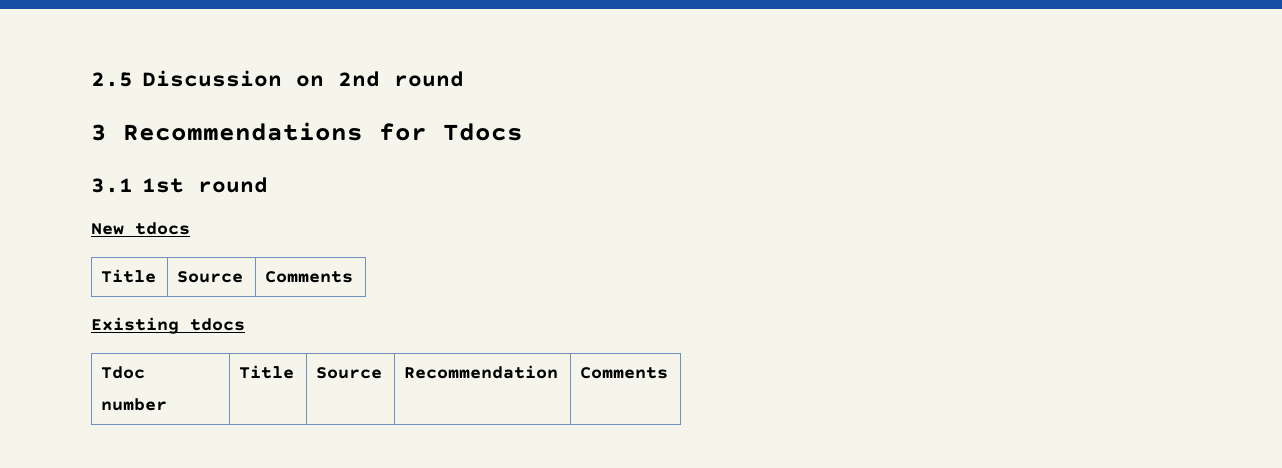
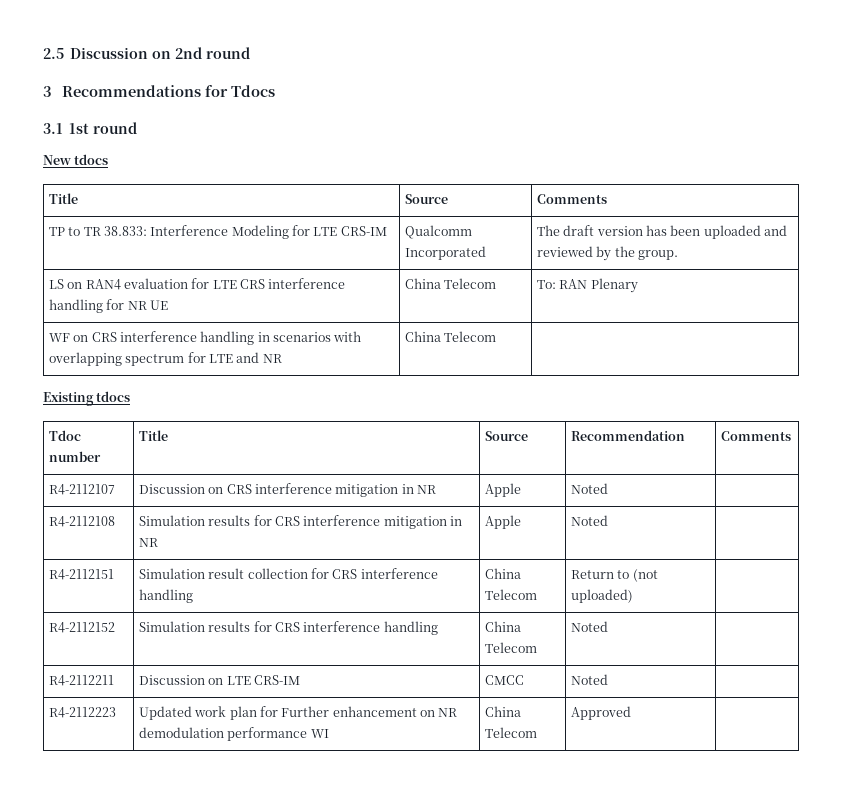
(354, 277) none -> [48,225,387,239] [404,225,472,239] [404,246,486,260] [536,225,788,239] [536,246,678,261] [48,278,346,290] [48,299,168,313] [404,278,497,289] [536,278,638,293] [48,331,362,345] [48,352,282,366] [404,331,497,342] // TP to TR 38.833: Interference Modeling for LTE CRS-IM | Qualcomm Incorporated | The draft version has been uploaded and reviewed by the group. // LS on RAN4 evaluation for LTE CRS interference handling for NR UE | China Telecom | To: RAN Plenary // WF on CRS interference handling in scenarios with overlapping spectrum for LTE and NR | China Telecom |
(669, 373) none -> [48,484,115,495] [138,483,437,497] [484,483,521,497] [570,483,608,494] [48,516,115,527] [138,515,463,529] [138,538,158,547] [484,515,521,529] [570,515,608,526] [48,569,114,580] [138,568,438,579] [138,589,193,603] [484,568,521,579] [484,589,537,600] [570,569,658,582] [570,589,633,603] [48,622,115,633] [138,621,438,635] [484,621,521,632] [484,642,537,653] [570,621,608,632] [48,675,114,686] [138,675,300,685] [484,675,524,685] [570,674,608,685] [48,707,116,718] [138,706,458,720] [138,727,329,741] [484,706,521,717] [484,727,537,738] [570,706,631,720] // R4-2112107 | Discussion on CRS interference mitigation in NR | Apple | Noted | // R4-2112108 | Simulation results for CRS interference mitigation in NR | Apple | Noted | // R4-2112151 | Simulation result collection for CRS interference handling | China Telecom | Return to (not uploaded) | // R4-2112152 | Simulation results for CRS interference handling | China Telecom | Noted | // R4-2112211 | Discussion on LTE CRS-IM | CMCC | Noted | // R4-2112223 | Updated work plan for Further enhancement on NR demodulation performance WI | China Telecom | Approved |

